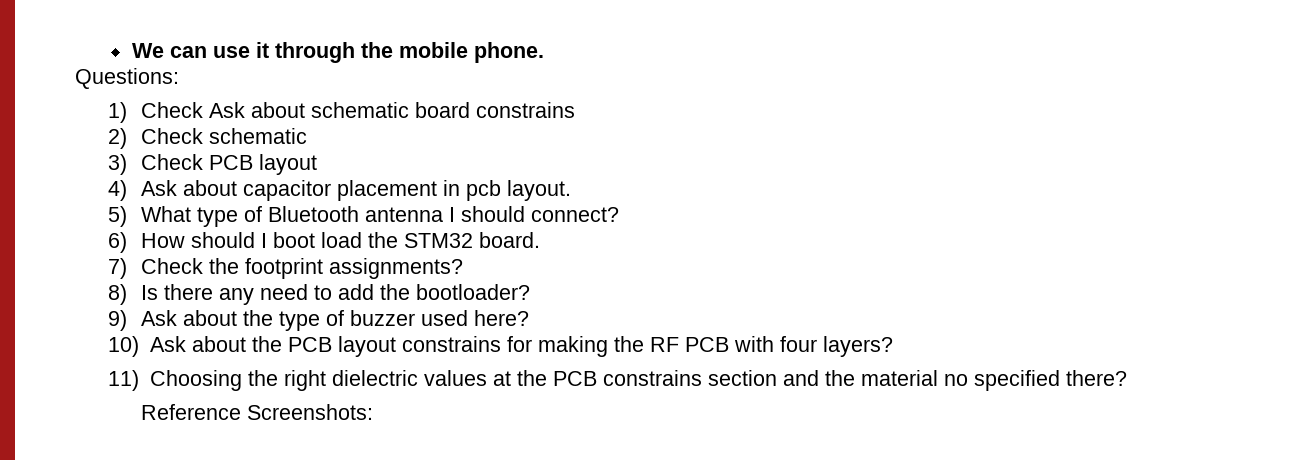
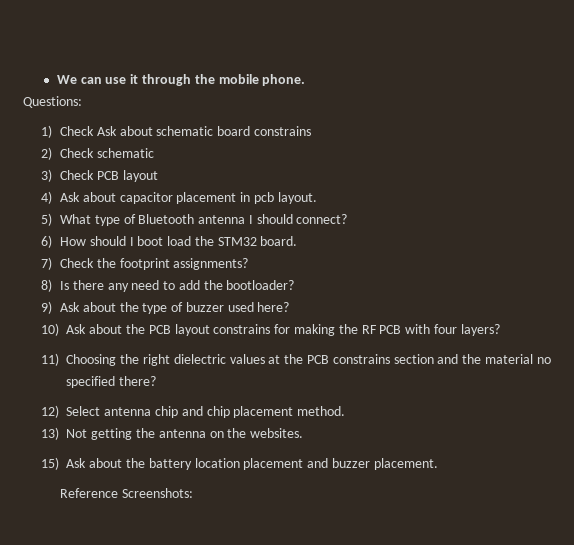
(1127, 378) none -> [41,405,346,418] [41,427,304,440] [41,457,438,470] // 12) Select antenna chip and chip placement method. // 13) Not getting the antenna on the websites. // 15) Ask about the battery location placement and buzzer placement.

